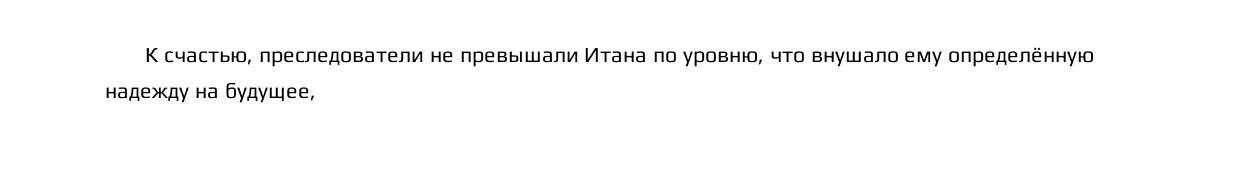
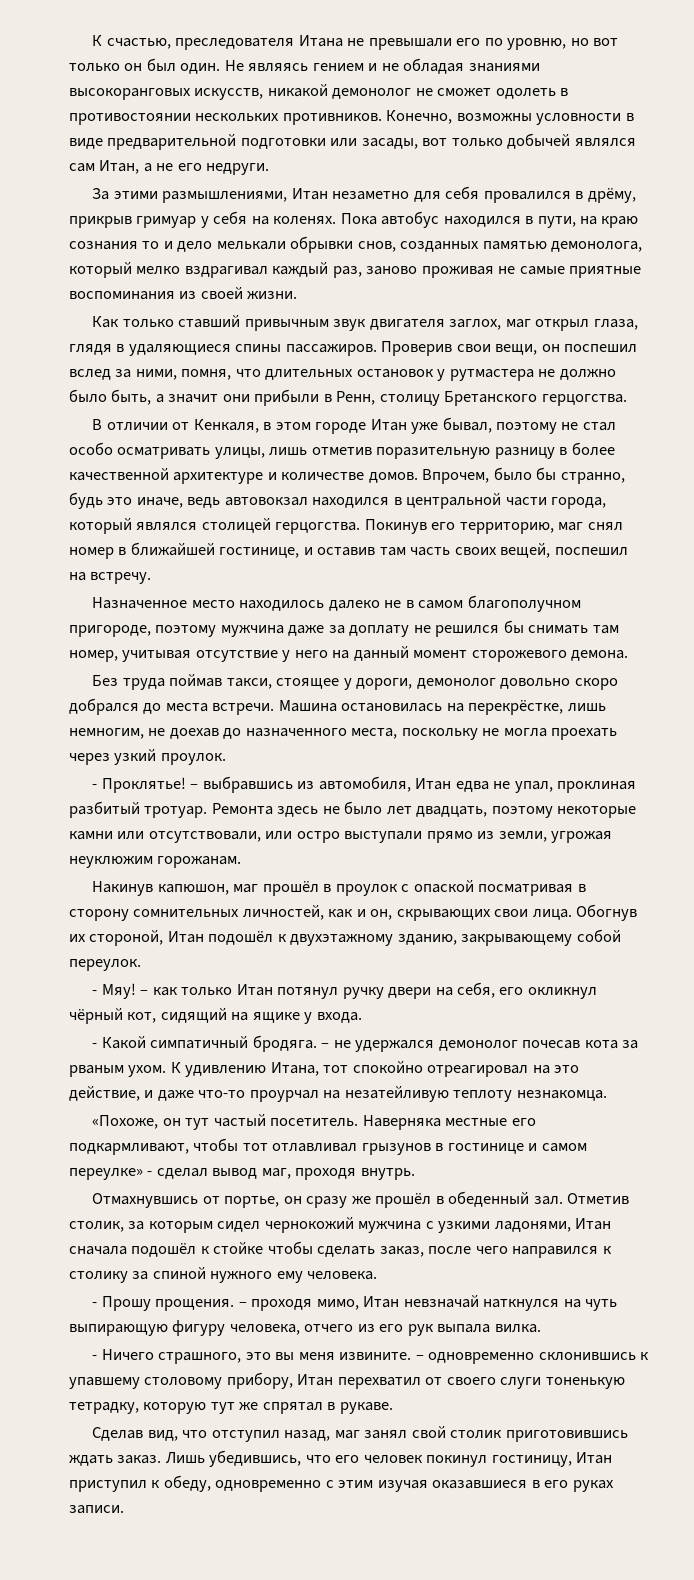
[259,51,425,67] преследователи -> [175,35,343,50] преследователя Итана
[584,48,648,63] Итана -> [456,38,481,46] его
[769,47,1095,67] [105,82,316,103] что внушало ему определённую надежду на будущее, -> [570,38,618,46] [69,58,540,74] [69,84,569,100] [69,110,634,125] [69,133,636,150] [69,160,270,175] [92,186,636,203] [69,211,639,228] [69,236,643,253] [69,262,642,278] [69,287,298,300] [92,315,638,331] [69,341,638,356] [69,369,616,381] [69,389,627,406] [92,417,616,434] [69,442,615,459] [69,467,625,484] [69,492,607,509] [69,518,623,534] [69,542,628,559] [69,572,152,584] [92,595,581,612] [69,620,619,637] [69,646,629,662] [92,674,618,690] [69,698,606,715] [69,728,618,740] [69,749,226,765] [92,776,636,793] [69,801,637,818] [69,831,613,843] [69,856,242,868] [92,880,586,896] [69,904,638,921] [69,929,621,946] [69,959,141,971] [92,982,597,999] [69,1008,362,1024] [92,1035,638,1052] [69,1061,580,1077] [69,1086,607,1102] [92,1114,536,1130] [69,1138,587,1155] [69,1168,415,1180] [92,1191,629,1208] [69,1217,612,1233] [69,1241,612,1258] [69,1267,378,1283] [92,1295,617,1311] [69,1320,541,1336] [92,1349,649,1364] [69,1372,625,1389] [69,1402,393,1414] [92,1426,628,1442] [69,1450,613,1467] [69,1475,614,1492] [69,1505,124,1514] но вот только он был один. Не являясь гением и не обладая знаниями высокоранговых искусств, никакой демонолог не сможет одолеть в противостоянии нескольких противников. Конечно, возможны условности в виде предварительной подготовки или засады, вот только добычей являлся сам Итан, а не его недруги. // За этими размышлениями, Итан незаметно для себя провалился в дрёму, прикрыв гримуар у себя на коленях. Пока автобус находился в пути, на краю сознания то и дело мелькали обрывки снов, созданных памятью демонолога, который мелко вздрагивал каждый раз, заново проживая не самые приятные воспоминания из своей жизни. // Как только ставший привычным звук двигателя заглох, маг открыл глаза, глядя в удаляющиеся спины пассажиров. Проверив свои вещи, он поспешил вслед за ними, помня, что длительных остановок у рутмастера не должно было быть, а значит они прибыли в Ренн, столицу Бретанского герцогства. // В отличии от Кенкаля, в этом городе Итан уже бывал, поэтому не стал особо осматривать улицы, лишь отметив поразительную разницу в более качественной архитектуре и количестве домов. Впрочем, было бы странно, будь это иначе, ведь автовокзал находился в центральной части города, который являлся столицей герцогства. Покинув его территорию, маг снял номер в ближайшей гостинице, и оставив там часть своих вещей, поспешил на встречу. // Назначенное место находилось далеко не в самом благополучном пригороде, поэтому мужчина даже за доплату не решился бы снимать там номер, учитывая отсутствие у него на данный момент сторожевого демона. // Без труда поймав такси, стоящее у дороги, демонолог довольно скоро добрался до места встречи. Машина остановилась на перекрёстке, лишь немногим, не доехав до назначенного места, поскольку не могла проехать через узкий проулок. // - Проклятье! – выбравшись из автомобиля, Итан едва не упал, проклиная разбитый тротуар. Ремонта здесь не было лет двадцать, поэтому некоторые камни или отсутствовали, или остро выступали прямо из земли, угрожая неуклюжим горожанам. // Накинув капюшон, маг прошёл в проулок с опаской посматривая в сторону сомнительных личностей, как и он, скрывающих свои лица. Обогнув их стороной, Итан подошёл к двухэтажному зданию, закрывающему собой переулок. // - Мяу! – как только Итан потянул ручку двери на себя, его окликнул чёрный кот, сидящий на ящике у входа. // - Какой симпатичный бродяга. – не удержался демонолог почесав кота за рваным ухом. К удивлению Итана, тот спокойно отреагировал на это действие, и даже что-то проурчал на незатейливую теплоту незнакомца. // «Похоже, он тут частый посетитель. Наверняка местные его подкармливают, чтобы тот отлавливал грызунов в гостинице и самом переулке» - сделал вывод маг, проходя внутрь. // Отмахнувшись от портье, он сразу же прошёл в обеденный зал. Отметив столик, за которым сидел чернокожий мужчина с узкими ладонями, Итан сначала подошёл к стойке чтобы сделать заказ, после чего направился к столику за спиной нужного ему человека. // - Прошу прощения. – проходя мимо, Итан невзначай наткнулся на чуть выпирающую фигуру человека, отчего из его рук выпала вилка. // - Ничего страшного, это вы меня извините. – одновременно склонившись к упавшему столовому прибору, Итан перехватил от своего слуги тоненькую тетрадку, которую тут же спрятал в рукаве. // Сделав вид, что отступил назад, маг занял свой столик приготовившись ждать заказ. Лишь убедившись, что его человек покинул гостиницу, Итан приступил к обеду, одновременно с этим изучая оказавшиеся в его руках записи.

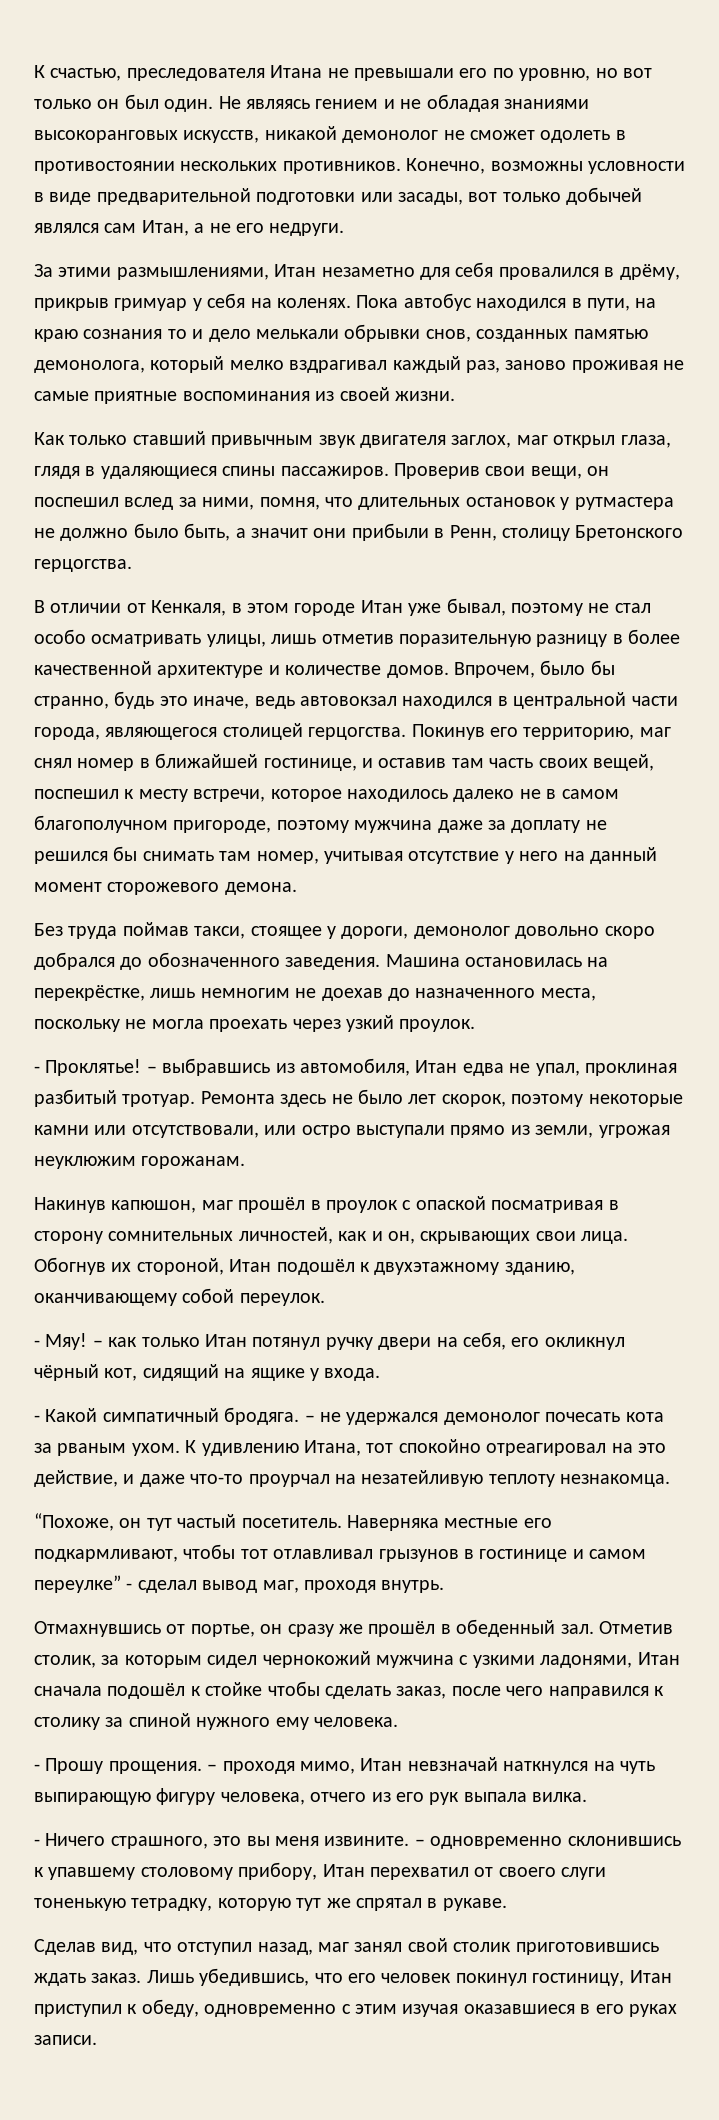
[444,391,538,406] Бретанского -> [575,525,684,541] Бретонского
[69,518,198,534] который являлся -> [105,727,218,740] являющегося
[69,572,152,584] [92,597,235,609] на встречу. // Назначенное место -> [124,789,342,802] к месту встречи, которое
[165,703,275,715] места встречи. -> [147,952,381,970] обозначенного заведения.
[69,728,144,739] немногим, -> [200,988,290,998] немногим
[416,806,488,817] двадцать, -> [441,1094,506,1107] скорок,
[461,934,573,946] закрывающему -> [34,1293,177,1306] оканчивающему
[522,1040,581,1049] почесав -> [545,1412,621,1422] почесать
[92,1115,159,1129] «Похоже, -> [34,1513,114,1531] “Похоже,
[69,1168,143,1180] переулке» -> [34,1575,121,1593] переулке”

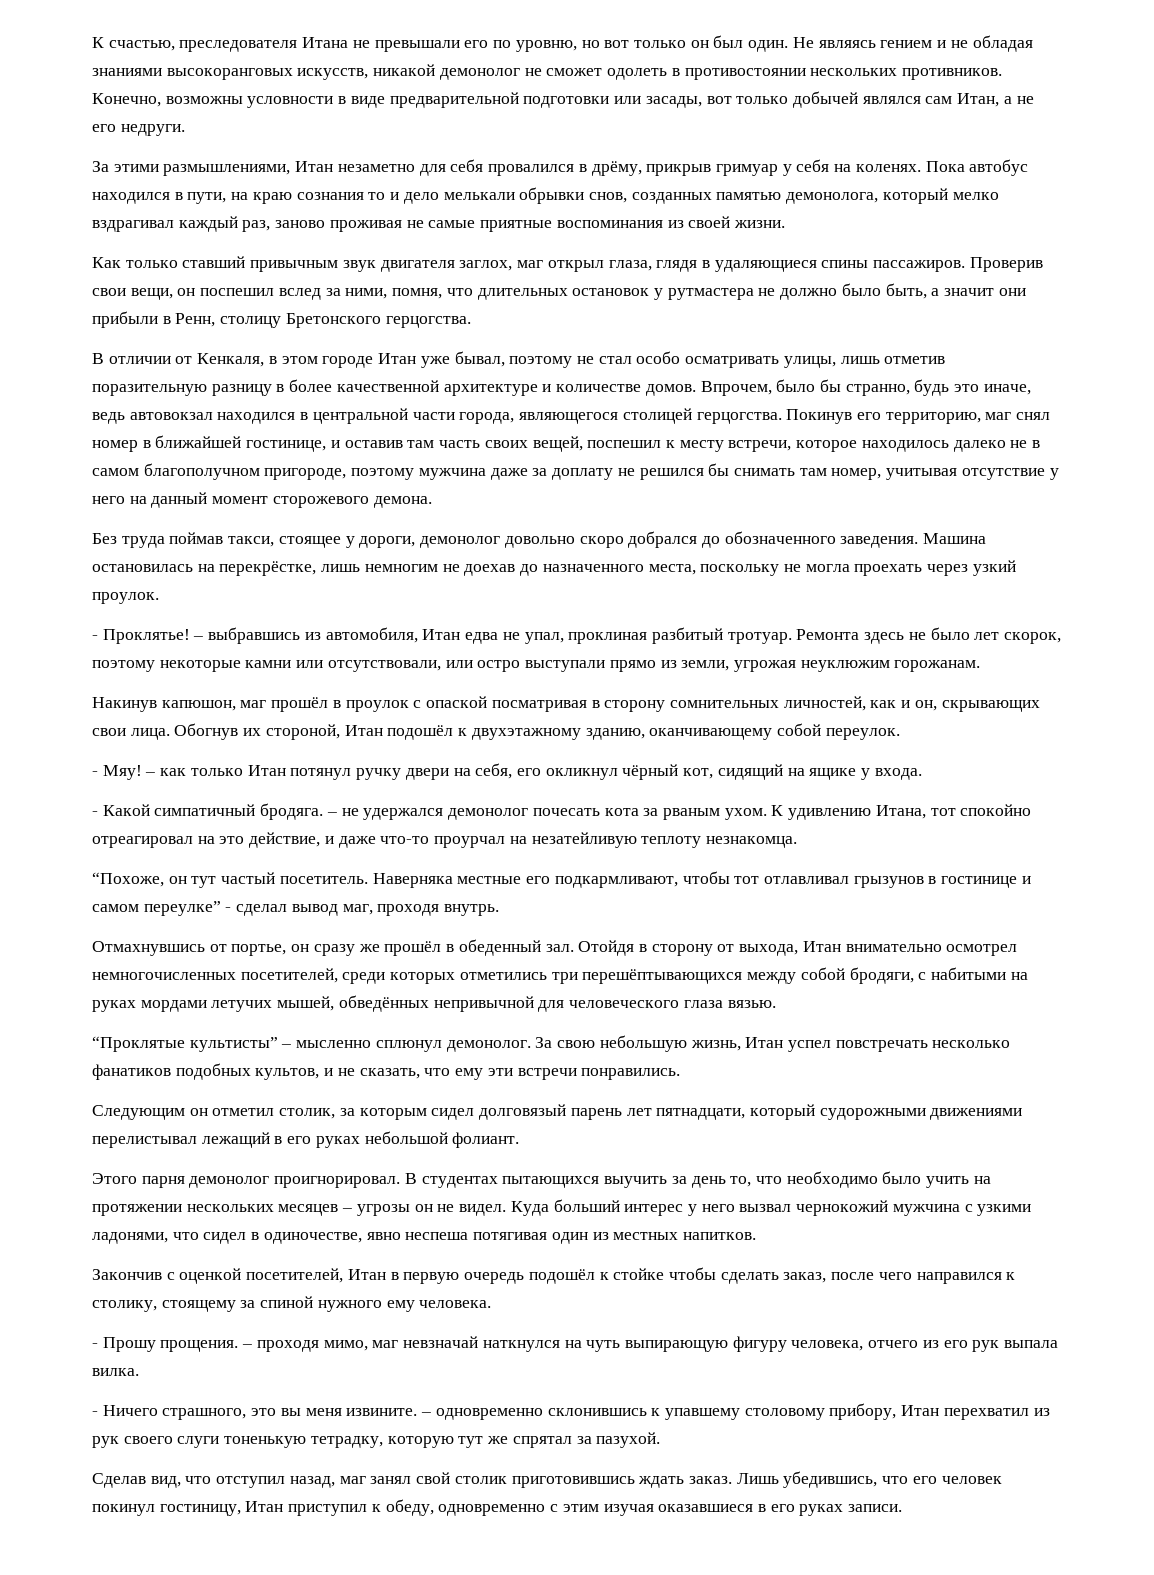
[598,1621,673,1634] [34,1655,258,1668] Отметив столик, за которым сидел -> [578,940,1018,956] [92,967,1028,984] [92,995,776,1012] [92,1035,1011,1052] [92,1063,681,1080] [92,1104,1023,1120] [92,1131,520,1148] [92,1171,991,1188] [92,1199,792,1216] Отойдя в сторону от выхода, Итан внимательно осмотрел немногочисленных посетителей, среди которых отметились три перешёптывающихся между собой бродяги, с набитыми на руках мордами летучих мышей, обведённых непривычной для человеческого глаза вязью. // “Проклятые культисты” – мысленно сплюнул демонолог. За свою небольшую жизнь, Итан успел повстречать несколько фанатиков подобных культов, и не сказать, что ему эти встречи понравились. // Следующим он отметил столик, за которым сидел долговязый парень лет пятнадцати, который судорожными движениями перелистывал лежащий в его руках небольшой фолиант. // Этого парня демонолог проигнорировал. В студентах пытающихся выучить за день то, что необходимо было учить на протяжении нескольких месяцев – угрозы он не видел. Куда больший интерес у него вызвал
[637,1652,680,1665] [34,1686,102,1696] Итан сначала -> [172,1232,756,1244] [92,1268,525,1284] что сидел в одиночестве, явно неспеша потягивая один из местных напитков. // Закончив с оценкой посетителей, Итан в первую очередь
[34,1717,100,1730] столику -> [92,1300,236,1312] столику, стоящему
[360,1758,403,1771] Итан -> [372,1340,399,1348] маг
[474,1867,494,1877] от -> [1033,1408,1050,1416] [92,1436,119,1448] из рук
[427,1898,507,1911] в рукаве. -> [576,1432,661,1448] за пазухой.

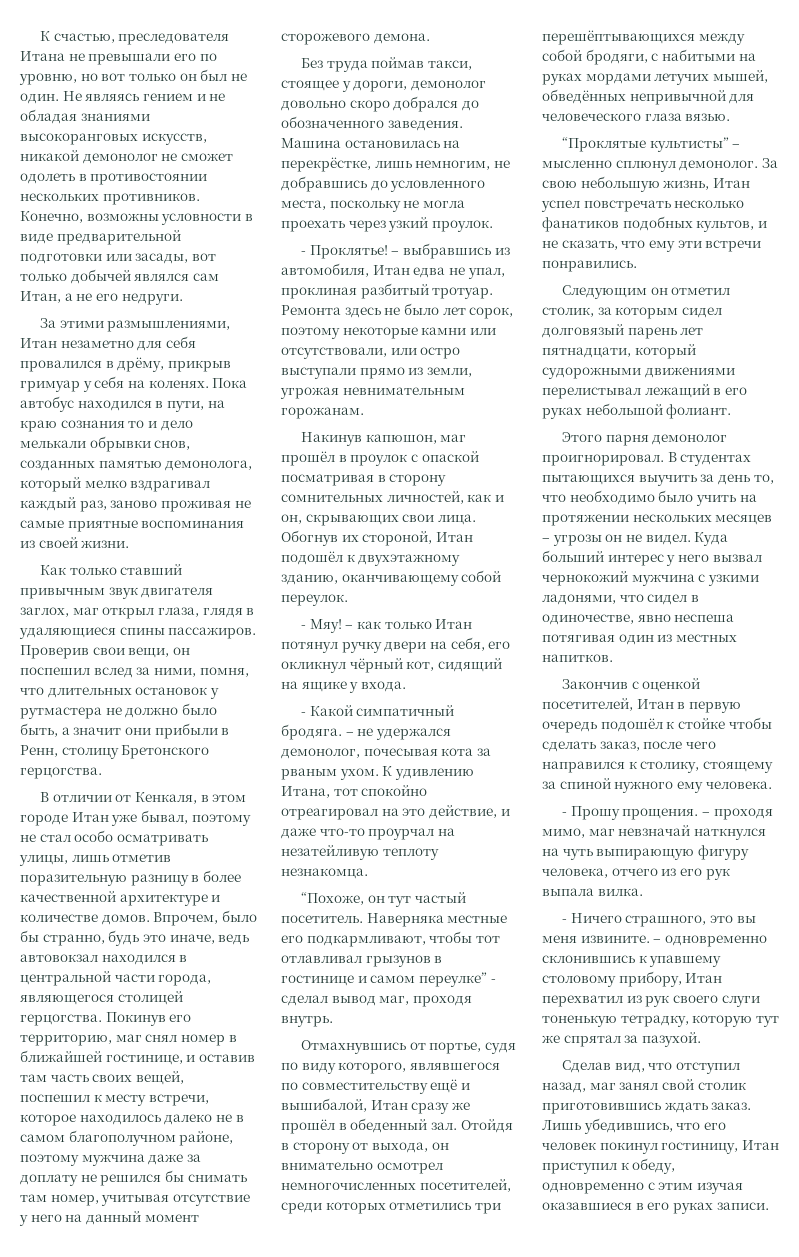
(744, 41) none -> [230,73,247,81] не
[264,468,347,480] пригороде, -> [179,1131,234,1146] районе,
[364,564,644,576] немногим не доехав до назначенного -> [415,160,510,170] [281,176,486,192] немногим, не добравшись до условленного
[1004,632,1062,644] скорок, -> [469,307,514,319] сорок,
[800,660,890,672] неуклюжим -> [342,387,465,395] невнимательным
[448,808,600,820] демонолог почесать -> [281,748,438,759] демонолог, почесывая
[291,944,310,952] он -> [485,1042,517,1054] [281,1062,500,1074] [281,1079,470,1094] [281,1098,408,1112] судя по виду которого, являвшегося по совместительству ещё и вышибалой, Итан
[802,941,841,952] Итан -> [431,1142,449,1150] он

